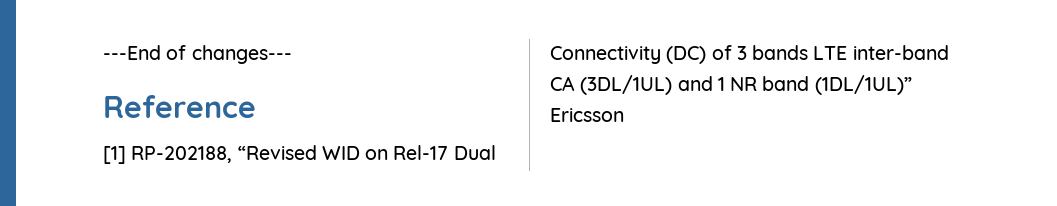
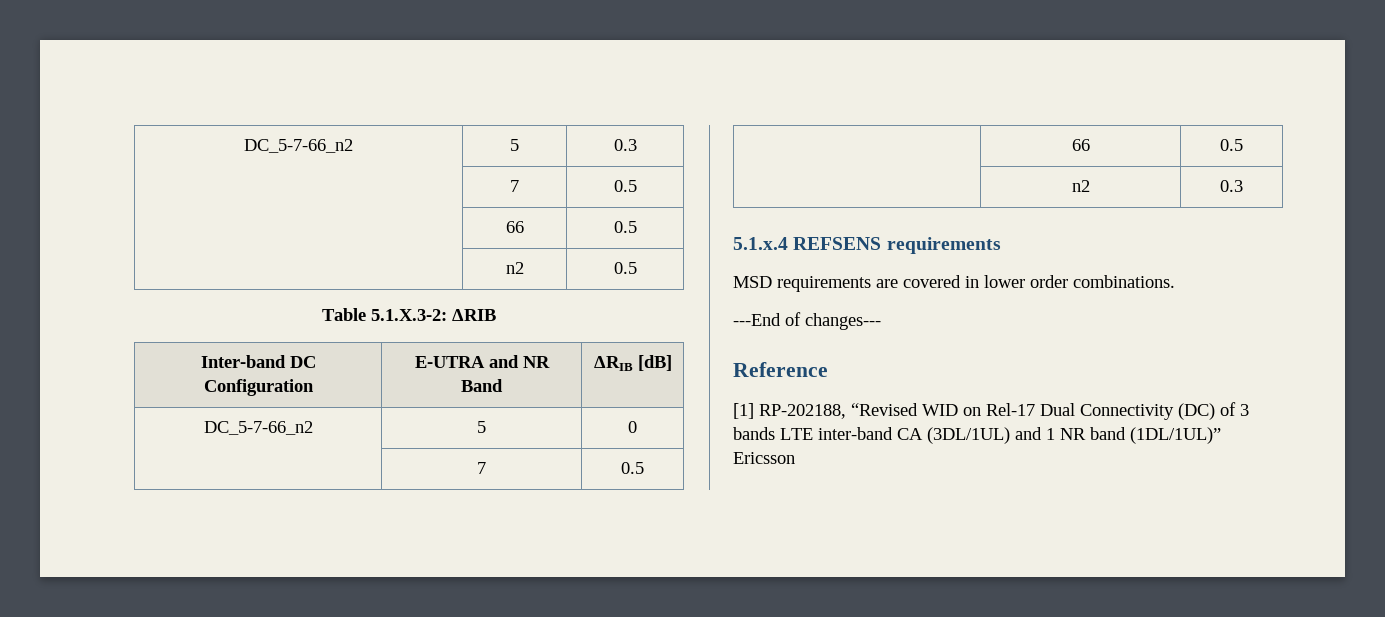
(103, 52) none -> [244,139,353,153] [510,139,519,151] [613,139,637,151] [510,180,519,192] [613,180,637,192] [505,221,524,233] [613,221,637,233] [505,262,524,274] [613,262,637,274] [322,308,496,321] [200,355,316,368] [203,379,314,396] [414,355,550,368] [460,379,503,392] [593,355,672,371] [203,421,313,435] [476,421,486,433] [628,421,637,433] [476,462,486,474] [621,462,644,474] [1071,139,1090,151] [1220,139,1243,151] [1071,180,1090,192] [1220,180,1243,192] [733,237,1001,254] [733,275,1175,292] DC_5-7-66_n2 | 5 | 0.3 // | 7 | 0.5 // | 66 | 0.5 // | n2 | 0.5 // Table 5.1.X.3-2: ΔRIB // Inter-band DC Configuration | E-UTRA and NR Band | ΔRIB [dB] // DC_5-7-66_n2 | 5 | 0 // | 7 | 0.5 // | 66 | 0.5 // | n2 | 0.3 // 5.1.x.4 REFSENS requirements // MSD requirements are covered in lower order combinations. //

